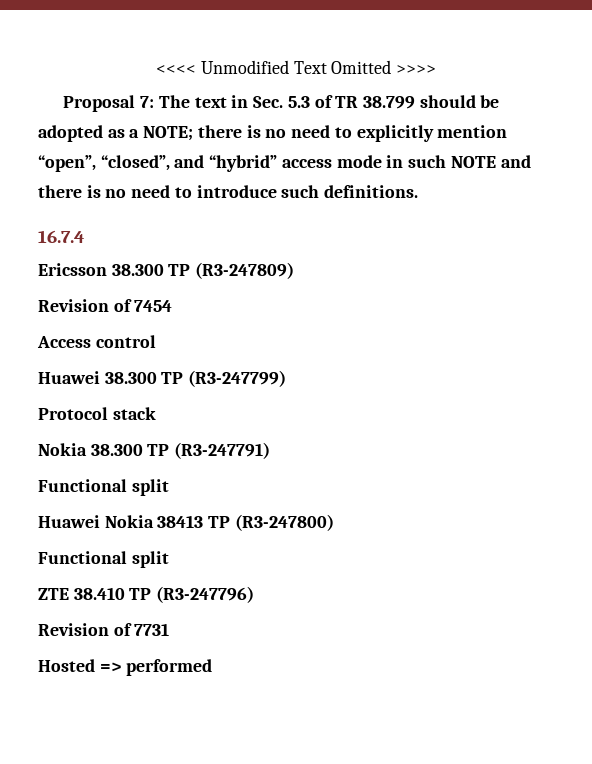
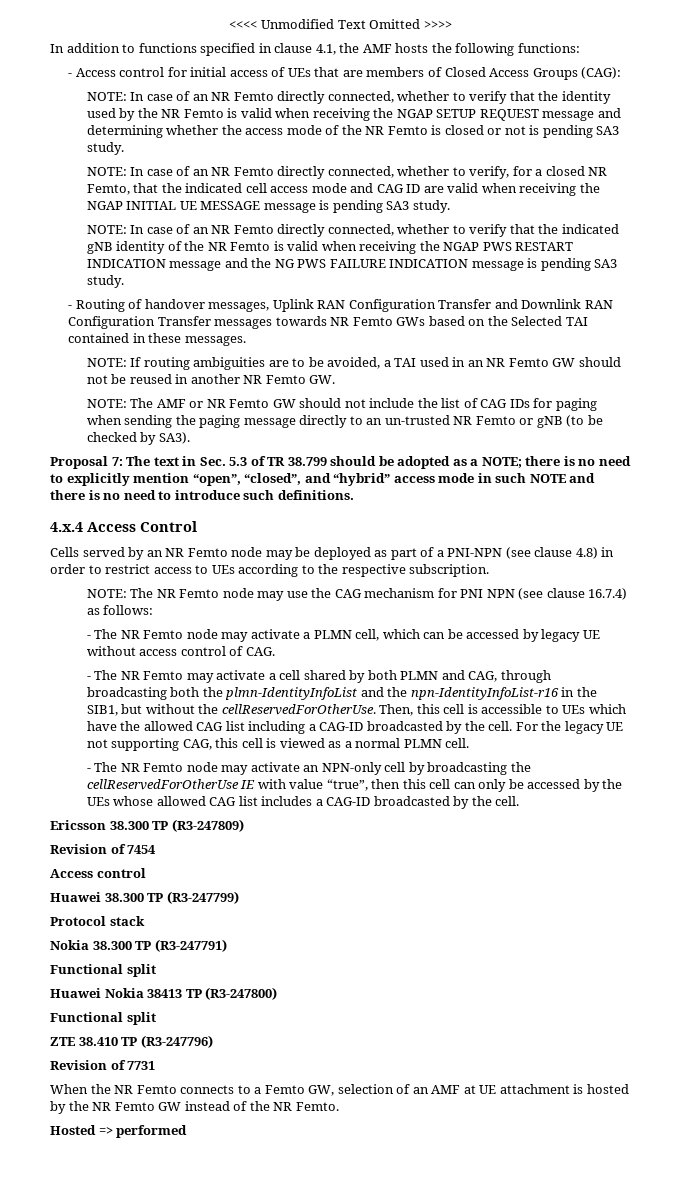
(436, 69) none -> [50,43,580,56] [68,67,622,80] [86,91,611,104] [86,108,621,121] [86,125,620,138] [86,142,124,155] [86,166,608,179] [86,183,600,196] [86,200,450,213] [86,224,619,237] [86,241,574,254] [86,258,618,271] [86,275,124,288] [68,299,614,312] [68,316,589,329] [68,333,246,346] [86,357,621,370] [86,374,336,384] [86,398,597,411] [86,415,603,428] [86,432,190,445] // In addition to functions specified in clause 4.1, the AMF hosts the following functions: // - Access control for initial access of UEs that are members of Closed Access Groups (CAG): // NOTE: In case of an NR Femto directly connected, whether to verify that the identity used by the NR Femto is valid when receiving the NGAP SETUP REQUEST message and determining whether the access mode of the NR Femto is closed or not is pending SA3 study. // NOTE: In case of an NR Femto directly connected, whether to verify, for a closed NR Femto, that the indicated cell access mode and CAG ID are valid when receiving the NGAP INITIAL UE MESSAGE message is pending SA3 study. // NOTE: In case of an NR Femto directly connected, whether to verify that the indicated gNB identity of the NR Femto is valid when receiving the NGAP PWS RESTART INDICATION message and the NG PWS FAILURE INDICATION message is pending SA3 study. // - Routing of handover messages, Uplink RAN Configuration Transfer and Downlink RAN Configuration Transfer messages towards NR Femto GWs based on the Selected TAI contained in these messages. // NOTE: If routing ambiguities are to be avoided, a TAI used in an NR Femto GW should not be reused in another NR Femto GW. // NOTE: The AMF or NR Femto GW should not include the list of CAG IDs for paging when sending the paging message directly to an un-trusted NR Femto or gNB (to be checked by SA3).
[38,230,85,243] 16.7.4 -> [50,521,197,532] [50,547,615,560] [50,564,490,577] [86,588,628,601] [86,605,154,615] [86,629,600,642] [86,646,275,656] [86,670,551,683] [86,687,597,700] [86,704,626,716] [86,721,624,734] [86,738,470,751] [86,762,531,775] [86,779,623,792] [86,796,520,809] 4.x.4 Access Control // Cells served by an NR Femto node may be deployed as part of a PNI-NPN (see clause 4.8) in order to restrict access to UEs according to the respective subscription. // NOTE: The NR Femto node may use the CAG mechanism for PNI NPN (see clause 16.7.4) as follows: // - The NR Femto node may activate a PLMN cell, which can be accessed by legacy UE without access control of CAG. // - The NR Femto may activate a cell shared by both PLMN and CAG, through broadcasting both the plmn-IdentityInfoList and the npn-IdentityInfoList-r16 in the SIB1, but without the cellReservedForOtherUse. Then, this cell is accessible to UEs which have the allowed CAG list including a CAG-ID broadcasted by the cell. For the legacy UE not supporting CAG, this cell is viewed as a normal PLMN cell. // - The NR Femto node may activate an NPN-only cell by broadcasting the cellReservedForOtherUse IE with value “true”, then this cell can only be accessed by the UEs whose allowed CAG list includes a CAG-ID broadcasted by the cell.
(170, 629) none -> [50,1084,629,1096] [50,1101,339,1114] // When the NR Femto connects to a Femto GW, selection of an AMF at UE attachment is hosted by the NR Femto GW instead of the NR Femto.

